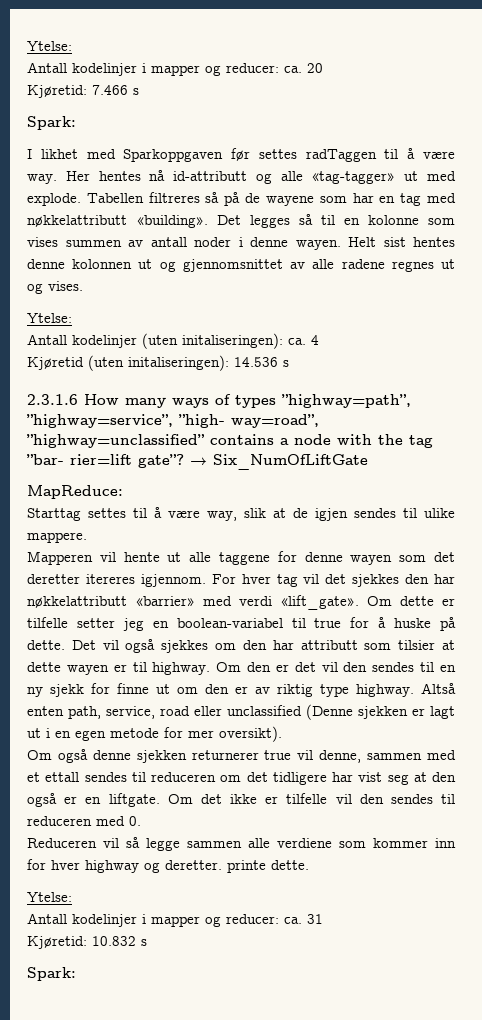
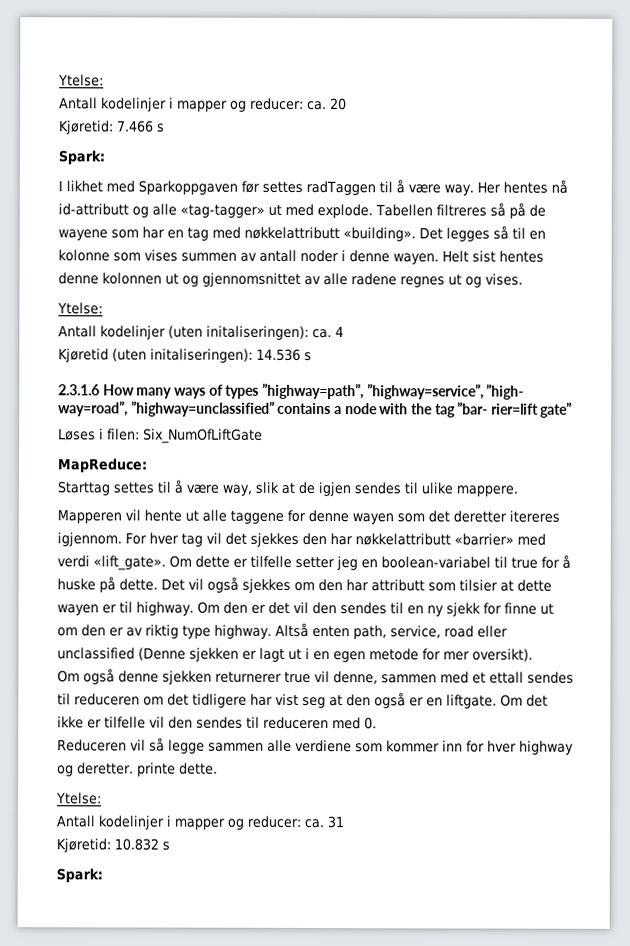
[138,454,207,468] gate”? → -> [540,401,573,418] [58,428,140,441] gate” // Løses i filen:

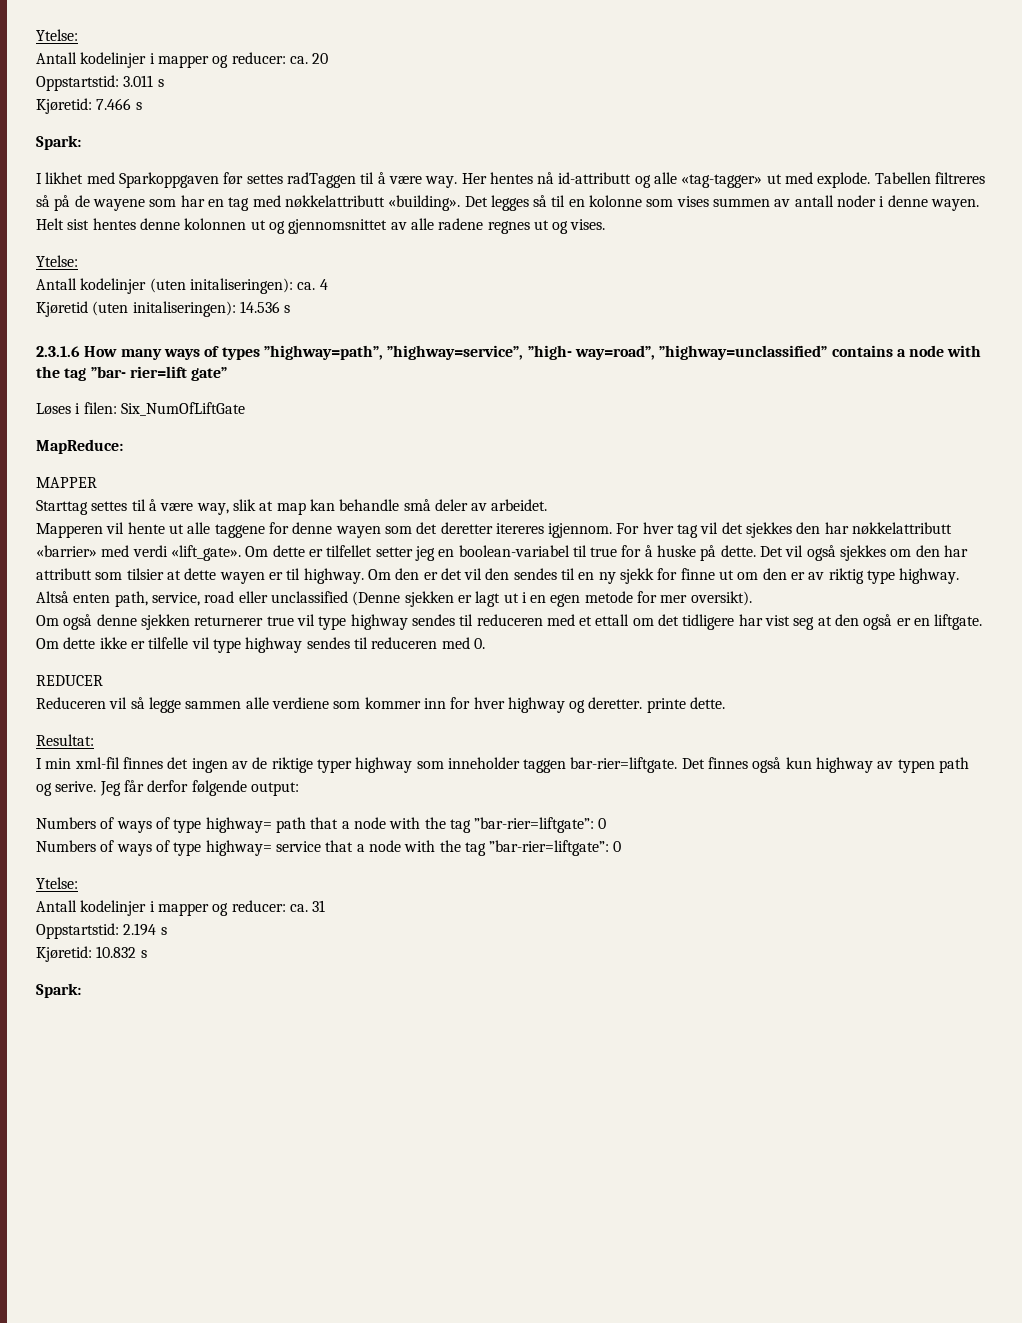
(347, 104) none -> [36,75,164,91] // Oppstartstid: 3.011 s
(148, 465) none -> [36,477,97,488] // MAPPER
[298,481,518,497] de igjen sendes til ulike mappere. -> [276,499,548,515] map kan behandle små deler av arbeidet.
[250,555,292,568] tilfelle -> [326,545,373,557] tilfellet
[333,671,574,685] [57,693,140,706] denne, sammen med et ettall sendes til reduceren -> [318,614,630,630] type highway sendes til reduceren med et ettall
[526,694,548,707] det -> [63,637,96,649] dette
[168,716,193,729] den -> [212,637,303,653] type highway
(377, 723) none -> [36,675,103,686] // REDUCER
(218, 768) none -> [36,734,94,746] [36,757,970,773] [36,780,299,796] [36,817,607,833] [36,840,622,856] // Resultat: // I min xml-fil finnes det ingen av de riktige typer highway som inneholder taggen bar-rier=liftgate. Det finnes også kun highway av typen path og serive. Jeg får derfor følgende output: // Numbers of ways of type highway= path that a node with the tag ”bar-rier=liftgate”: 0 // Numbers of ways of type highway= service that a node with the tag ”bar-rier=liftgate”: 0
(344, 822) none -> [36,923,167,939] // Oppstartstid: 2.194 s

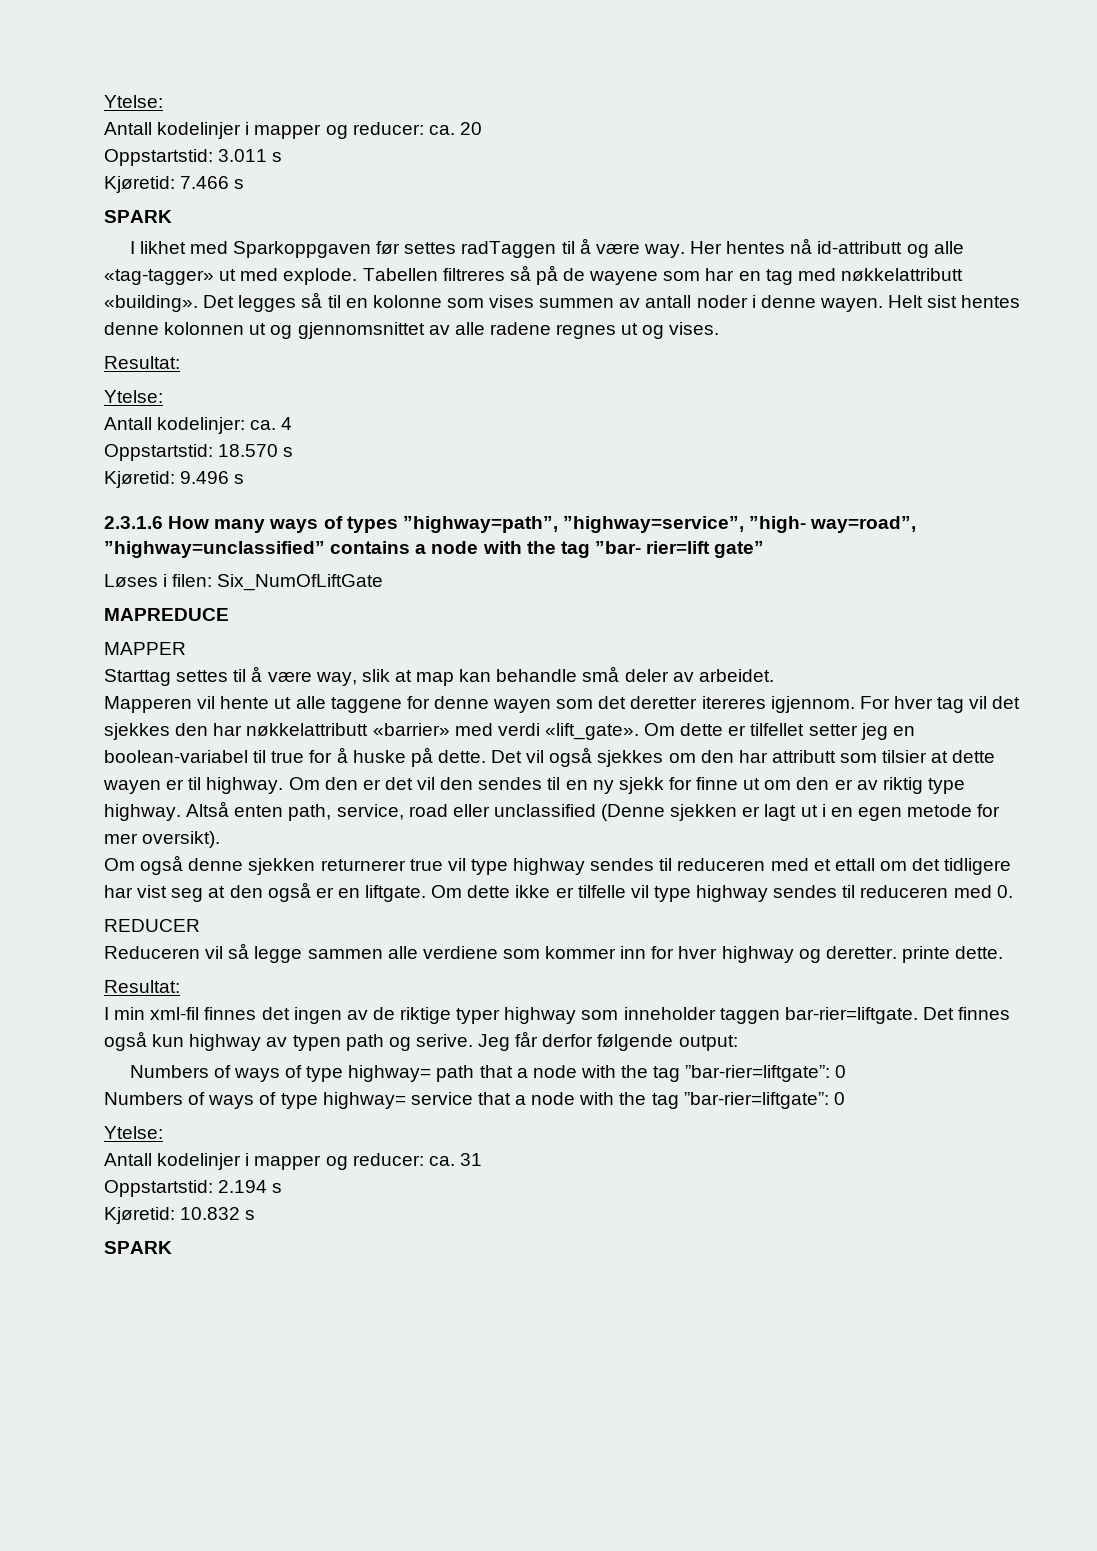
[36,135,81,150] Spark: -> [104,210,172,223] SPARK
[36,255,78,267] [36,278,293,294] // Ytelse: // Antall kodelinjer (uten initaliseringen): -> [104,356,180,369] [104,390,163,403] [104,417,246,434] // Resultat: // Ytelse: // Antall kodelinjer:
[36,301,280,317] Kjøretid (uten initaliseringen): 14.536 -> [104,444,294,461] [104,471,230,488] Oppstartstid: 18.570 s // Kjøretid: 9.496
[36,439,123,454] MapReduce: -> [104,608,229,621] MAPREDUCE
[36,983,81,998] Spark: -> [104,1241,172,1254] SPARK

